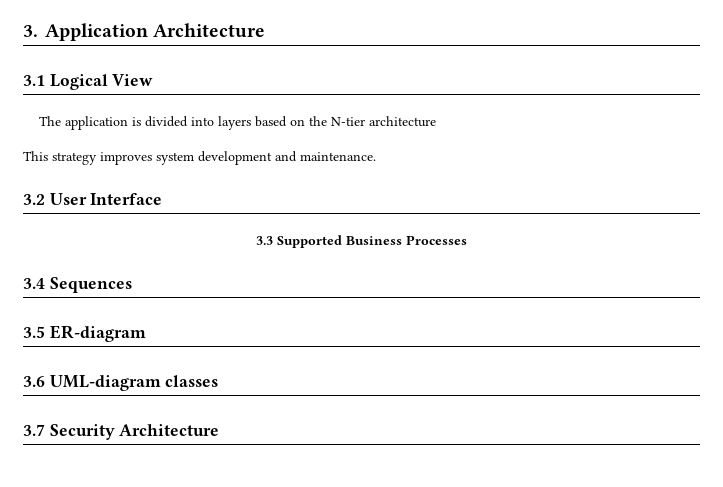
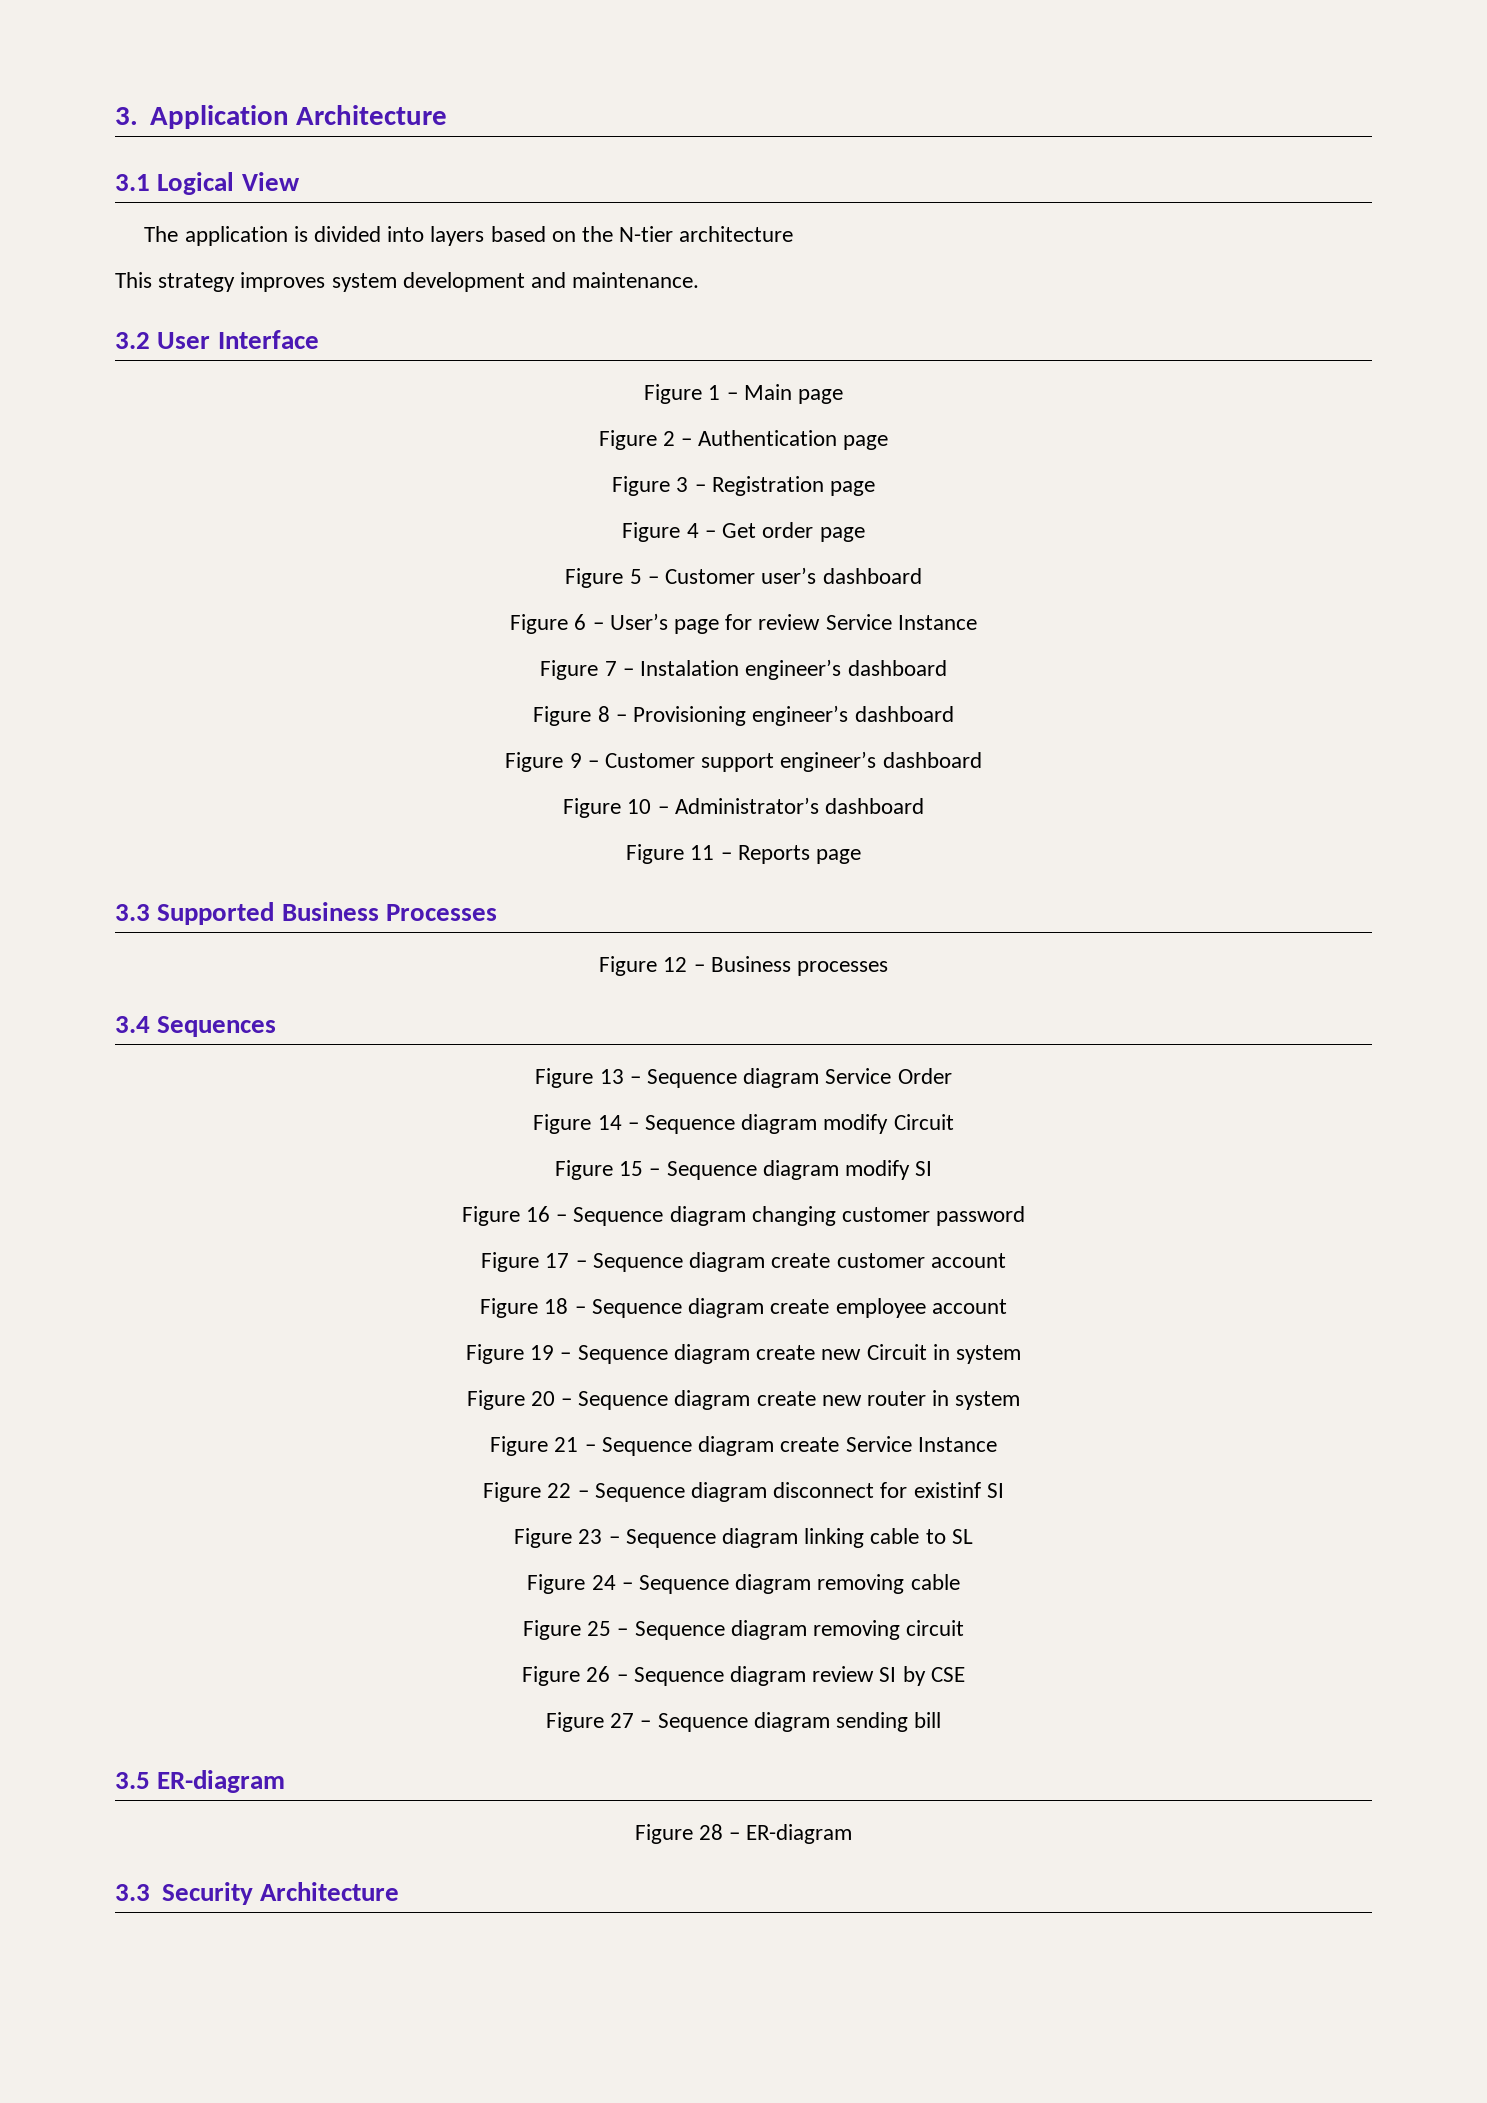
[256,235,467,248] [23,277,132,293] [23,325,146,342] [23,375,219,391] [23,424,45,436] 3.3 Supported Business Processes // 3.4 Sequences // 3.5 ER-diagram // 3.6 UML-diagram classes // 3.7 -> [644,384,843,404] [598,430,889,450] [612,476,875,496] [622,522,865,542] [565,567,922,588] [510,613,977,634] [540,659,947,680] [533,705,954,726] [505,751,982,772] [563,797,924,818] [626,844,861,864] [115,902,497,925] [599,956,888,976] [115,1016,277,1037] [535,1068,952,1088] [533,1114,954,1134] [554,1160,933,1180] [461,1206,1026,1226] [481,1252,1006,1272] [480,1298,1007,1318] [466,1344,1021,1364] [466,1390,1021,1410] [490,1436,997,1456] [483,1482,1004,1502] [514,1528,973,1548] [527,1574,960,1594] [522,1620,965,1640] [522,1666,965,1686] [545,1712,942,1732] [115,1770,286,1793] [634,1824,853,1844] [115,1884,150,1901] Figure 1 – Main page // Figure 2 – Authentication page // Figure 3 – Registration page // Figure 4 – Get order page // Figure 5 – Customer user’s dashboard // Figure 6 – User’s page for review Service Instance // Figure 7 – Instalation engineer’s dashboard // Figure 8 – Provisioning engineer’s dashboard // Figure 9 – Customer support engineer’s dashboard // Figure 10 – Administrator’s dashboard // Figure 11 – Reports page // 3.3 Supported Business Processes // Figure 12 – Business processes // 3.4 Sequences // Figure 13 – Sequence diagram Service Order // Figure 14 – Sequence diagram modify Circuit // Figure 15 – Sequence diagram modify SI // Figure 16 – Sequence diagram changing customer password // Figure 17 – Sequence diagram create customer account // Figure 18 – Sequence diagram create employee account // Figure 19 – Sequence diagram create new Circuit in system // Figure 20 – Sequence diagram create new router in system // Figure 21 – Sequence diagram create Service Instance // Figure 22 – Sequence diagram disconnect for existinf SI // Figure 23 – Sequence diagram linking cable to SL // Figure 24 – Sequence diagram removing cable // Figure 25 – Sequence diagram removing circuit // Figure 26 – Sequence diagram review SI by CSE // Figure 27 – Sequence diagram sending bill // 3.5 ER-diagram // Figure 28 – ER-diagram // 3.3

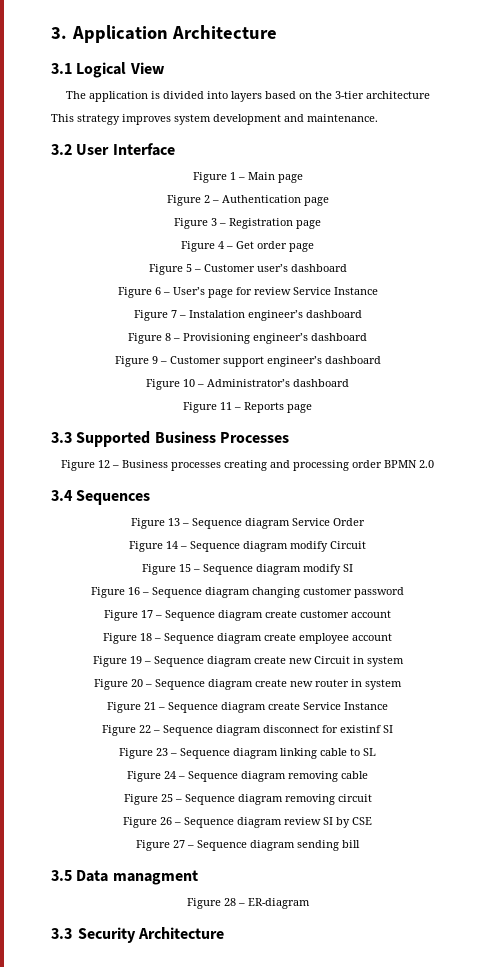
[619,226,674,242] N-tier -> [335,91,365,99] 3-tier
(888, 968) none -> [224,460,434,471] creating and processing order BPMN 2.0
[157,1770,286,1793] ER-diagram -> [76,870,198,885] Data managment

